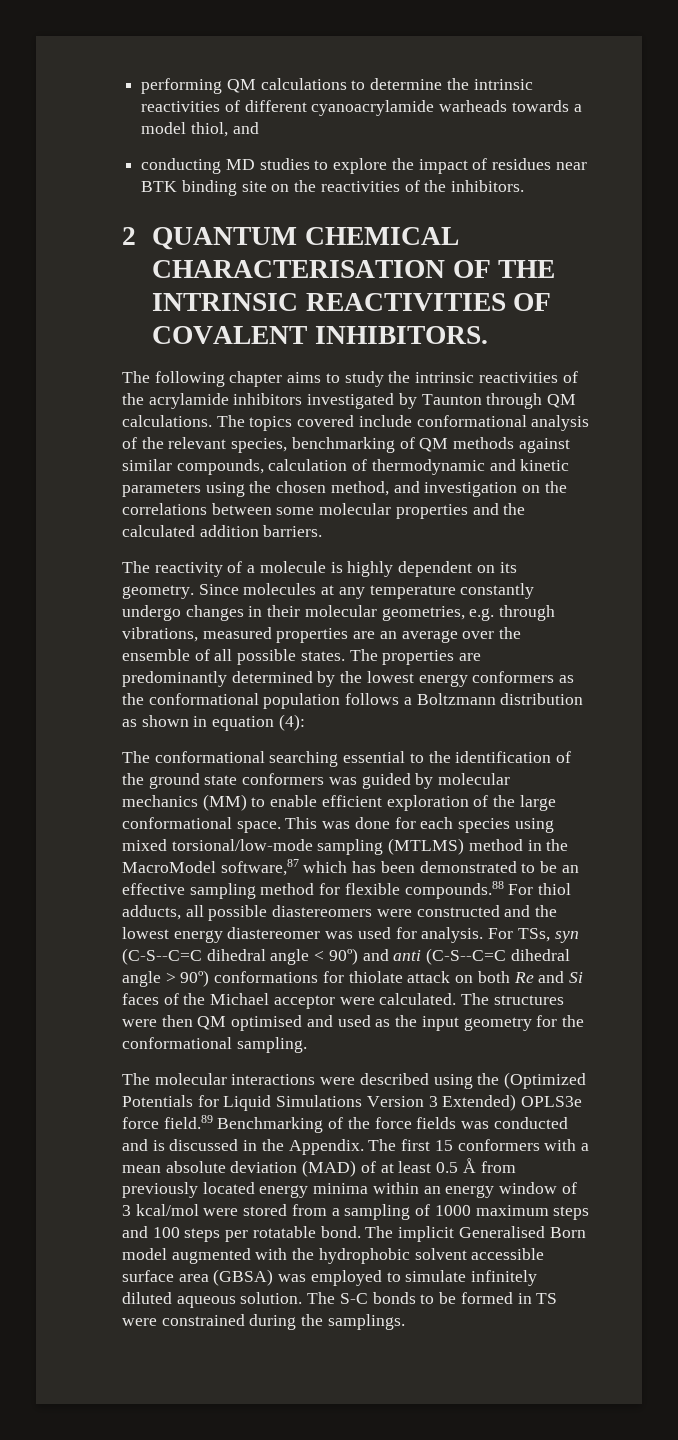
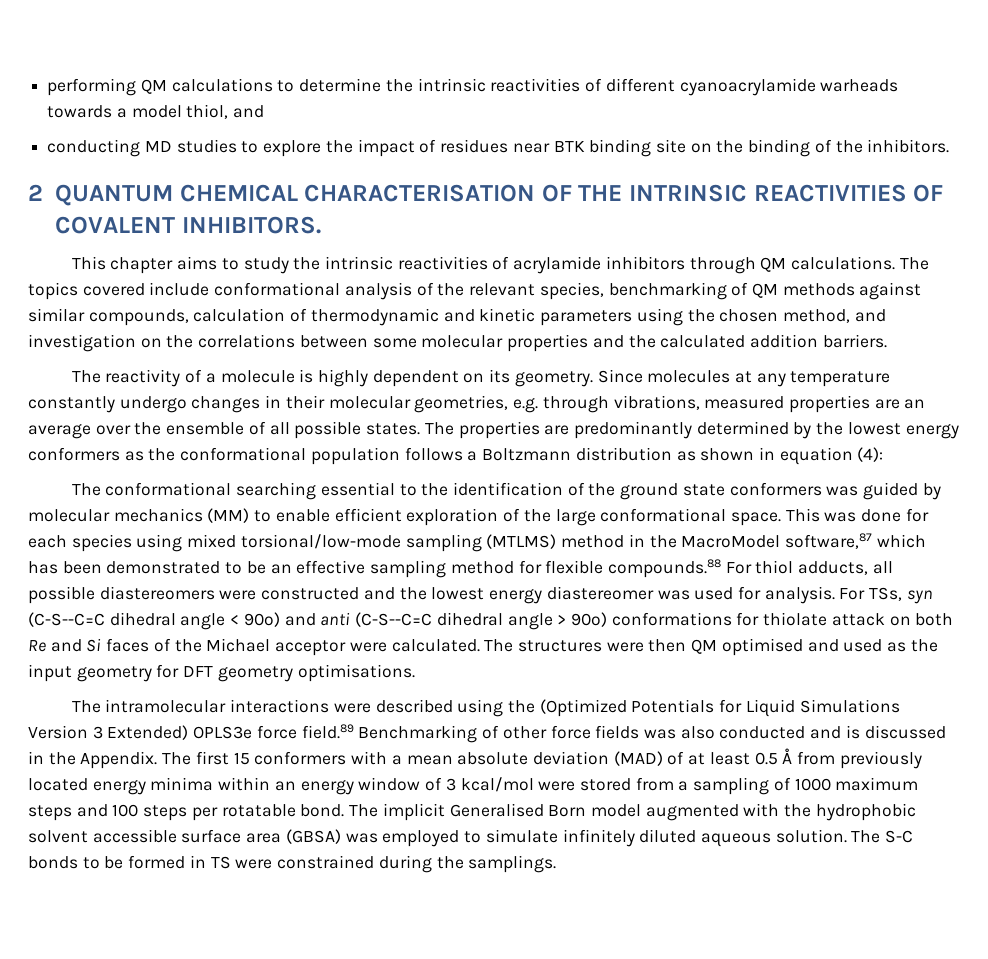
[320,181,400,192] reactivities -> [748,139,811,157] binding
[122,371,225,387] The following -> [71,256,106,270] This
[122,393,144,405] the -> (510, 263) none
[307,393,482,409] investigated by Taunton -> (685, 263) none
[561,1015,584,1027] [122,1037,307,1053] [122,1073,227,1085] the conformational sampling. // The molecular -> [183,664,415,682] [71,699,227,713] DFT geometry optimisations. // The intramolecular
[347,1117,370,1129] the -> [502,726,547,739] other
(490, 1125) none -> [680,726,715,739] also

